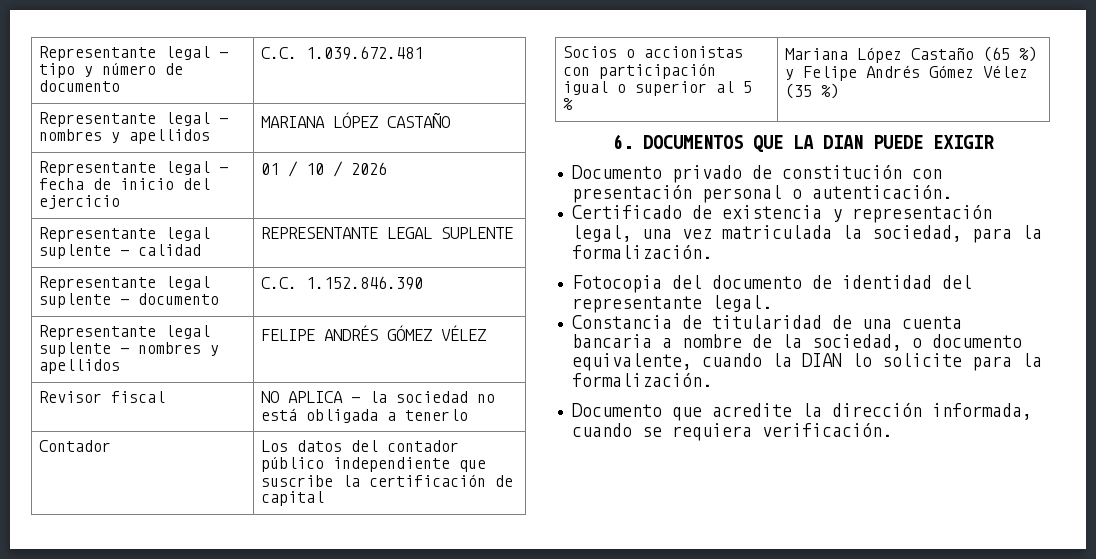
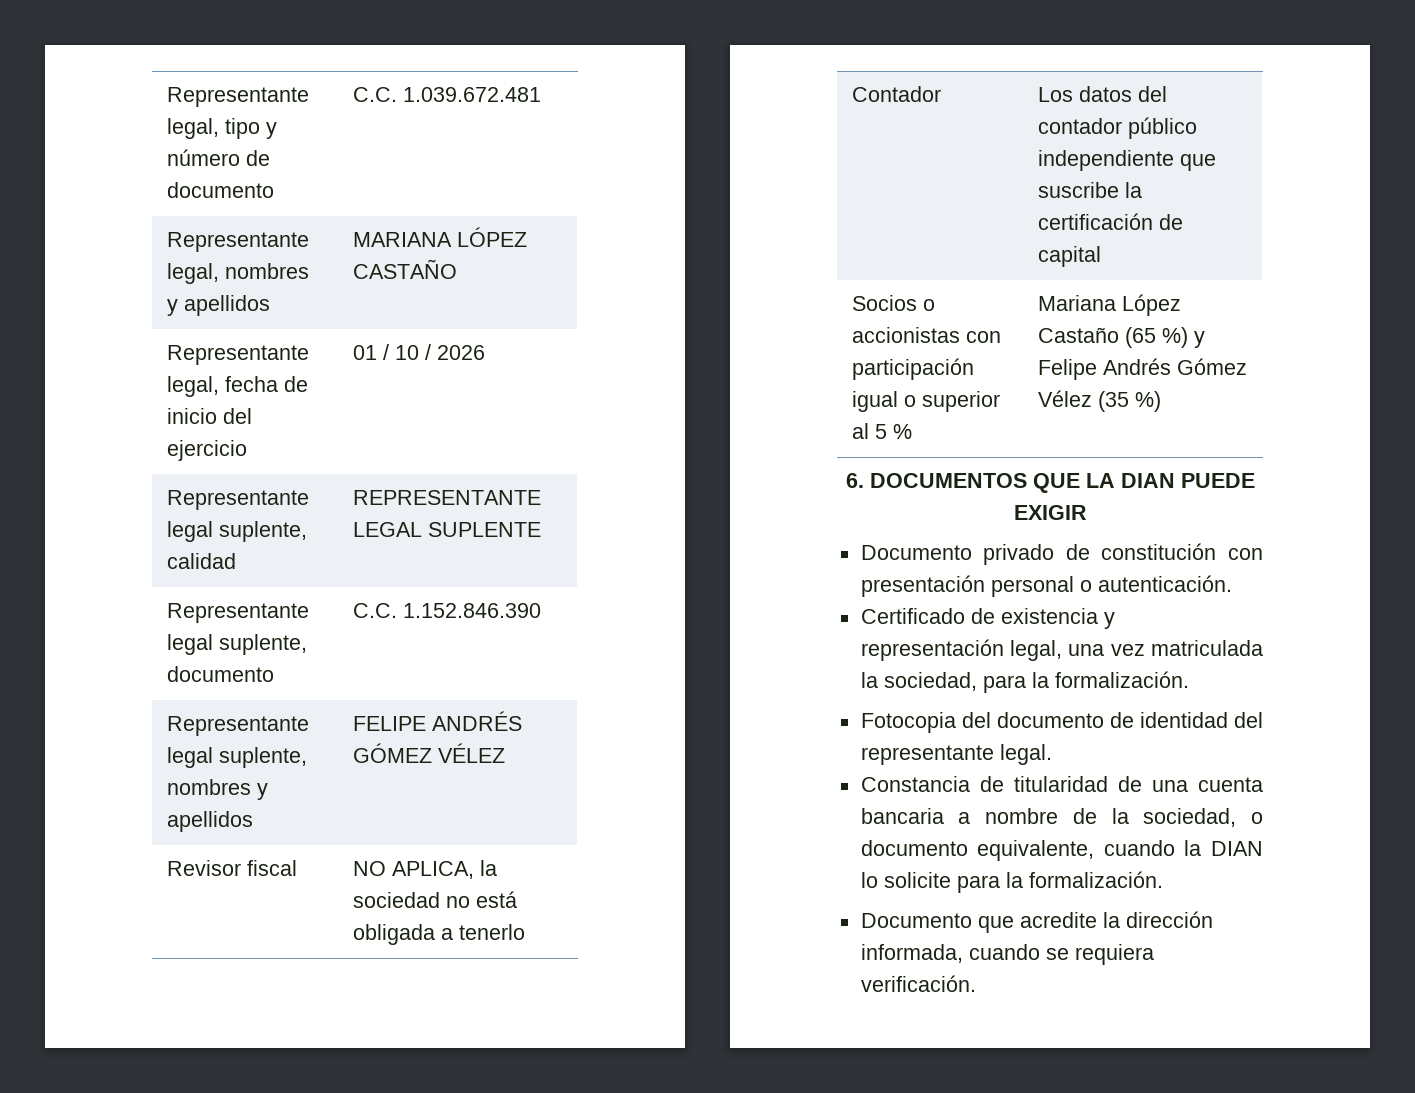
[39,46,229,61] Representante legal — -> [166,87,309,107] [166,118,219,139] Representante legal,
[165,112,229,126] legal — -> [166,263,219,284] legal,
[165,161,229,175] legal — -> [166,376,219,397] legal,
[39,244,130,259] suplente — -> [218,521,307,542] suplente,
[39,293,130,308] suplente — -> [218,634,307,655] suplente,
[39,342,130,357] suplente — -> [218,747,307,768] suplente,
[288,391,361,403] APLICA — -> [391,861,474,879] APLICA,

